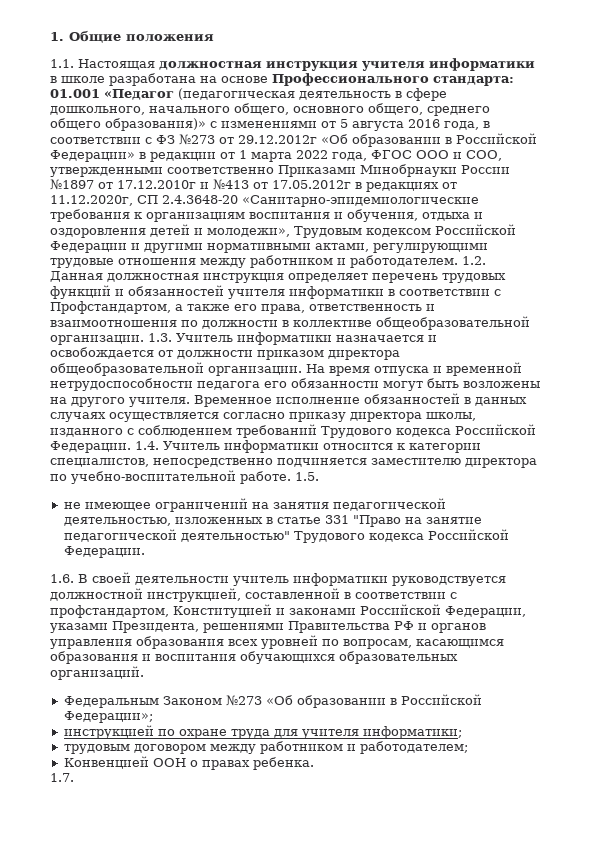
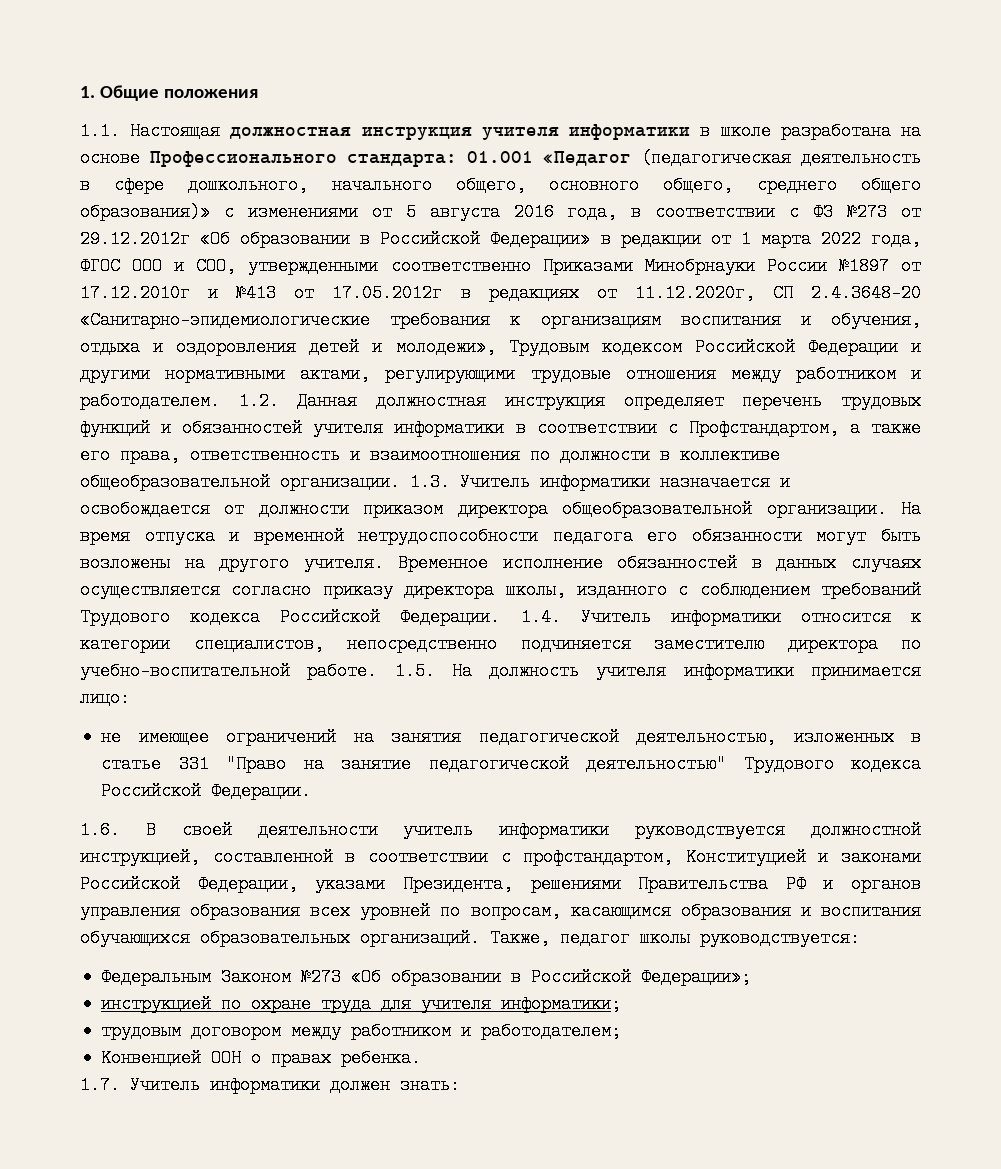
(319, 476) none -> [451,663,922,680] [80,689,130,707] На должность учителя информатики принимается лицо:
(144, 673) none -> [490,929,860,947] Также, педагог школы руководствуется:
(74, 777) none -> [130,1076,460,1094] Учитель информатики должен знать:

